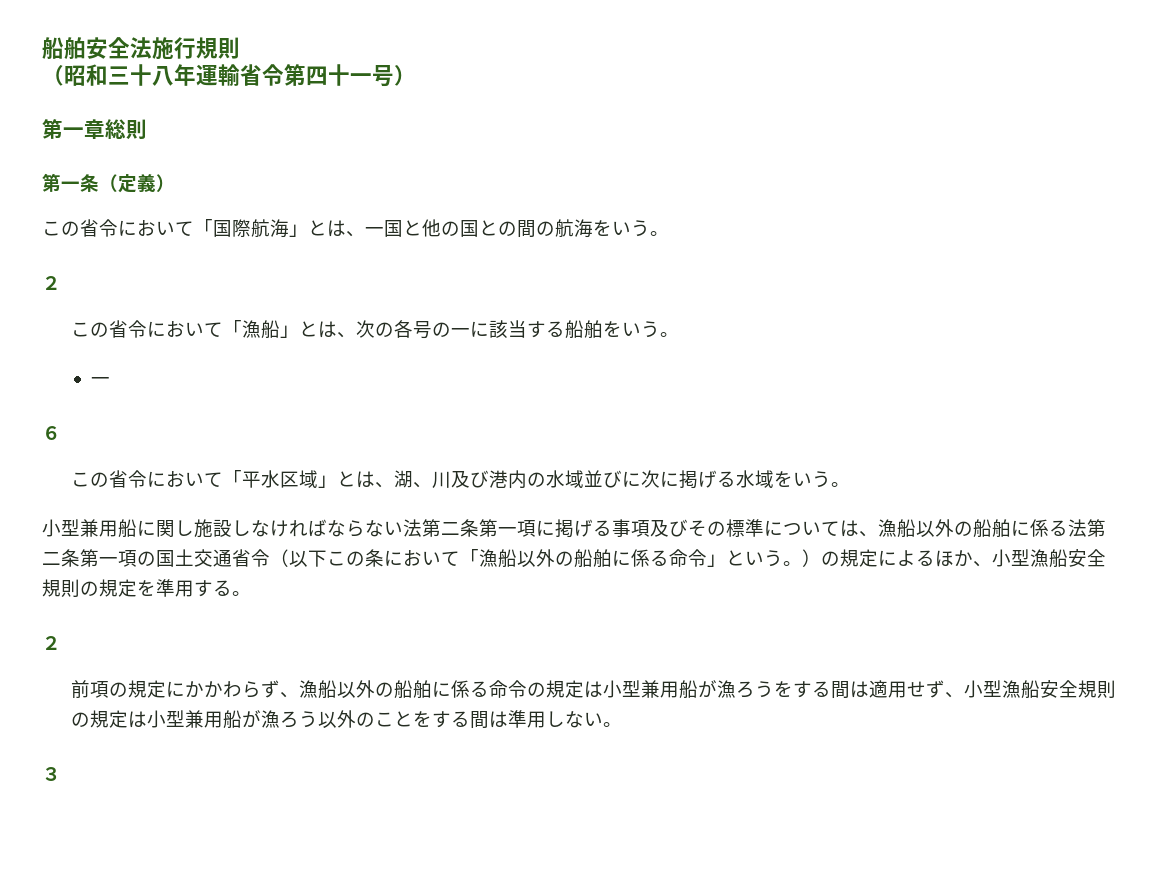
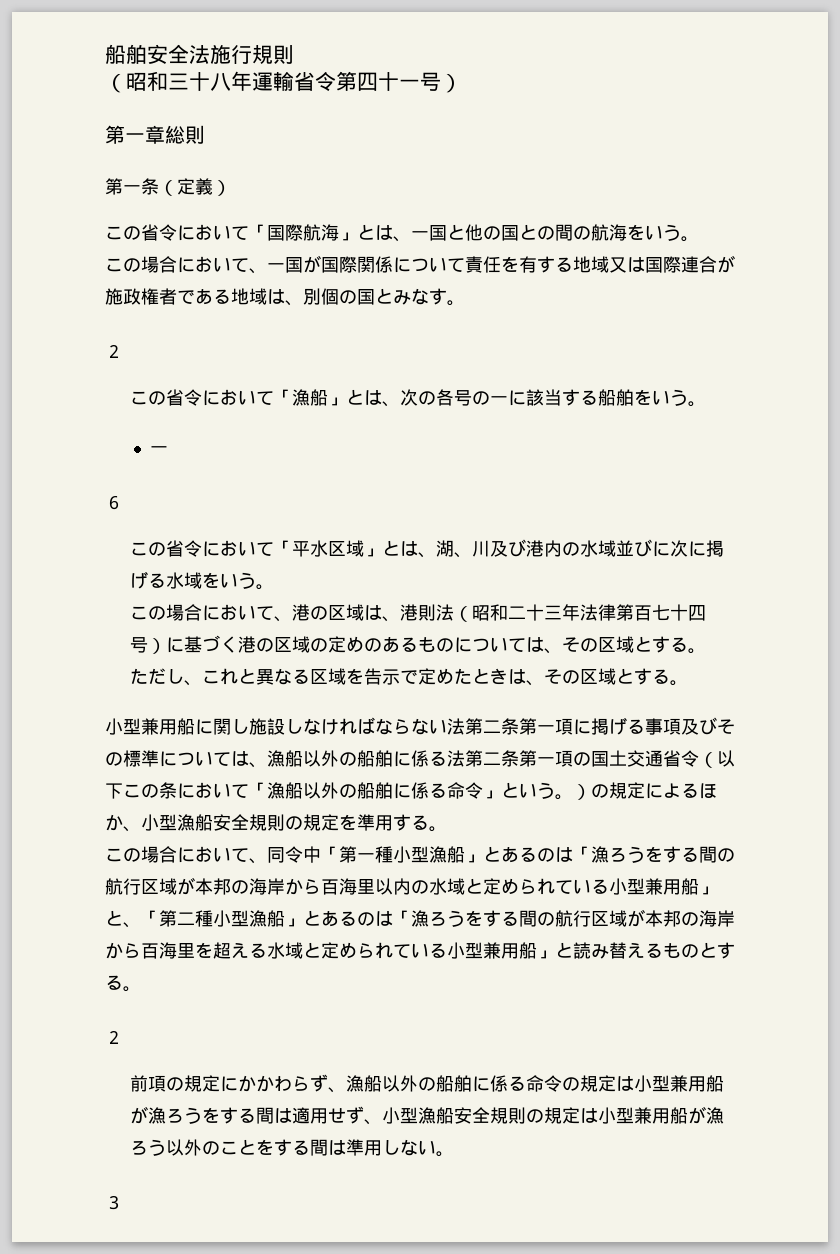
(669, 233) none -> [105,255,735,274] [105,288,465,306] // この場合において、一国が国際関係について責任を有する地域又は国際連合が施政権者である地域は、別個の国とみなす。
(850, 484) none -> [129,604,706,622] [129,635,706,654] [129,668,688,686] // この場合において、港の区域は、港則法（昭和二十三年法律第百七十四号）に基づく港の区域の定めのあるものについては、その区域とする。 // ただし、これと異なる区域を告示で定めたときは、その区域とする。
(251, 593) none -> [105,846,735,864] [105,877,717,895] [105,909,735,928] [105,942,735,959] [105,975,141,992] // この場合において、同令中「第一種小型漁船」とあるのは「漁ろうをする間の航行区域が本邦の海岸から百海里以内の水域と定められている小型兼用船」と、「第二種小型漁船」とあるのは「漁ろうをする間の航行区域が本邦の海岸から百海里を超える水域と定められている小型兼用船」と読み替えるものとする。

